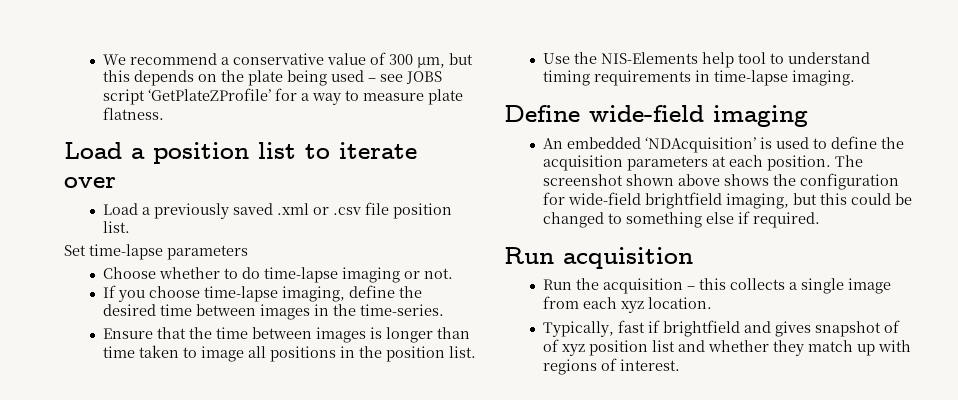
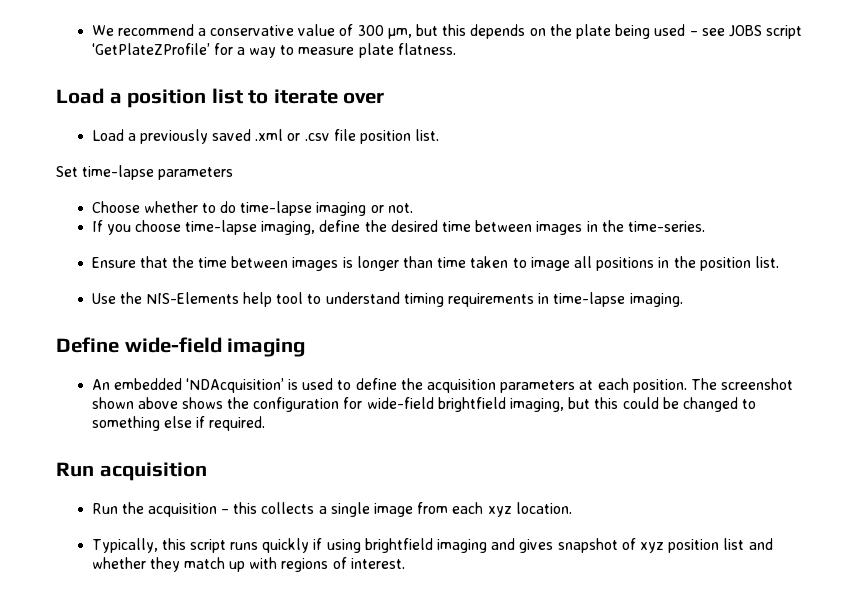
[617,320,740,337] fast if brightfield -> [161,538,488,553] this script runs quickly if using brightfield imaging
[542,339,559,352] of -> (636, 544) none

